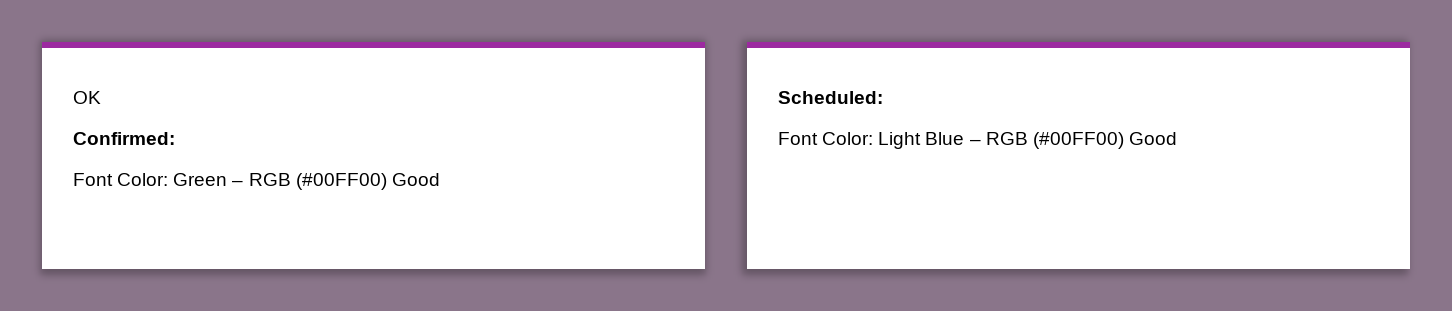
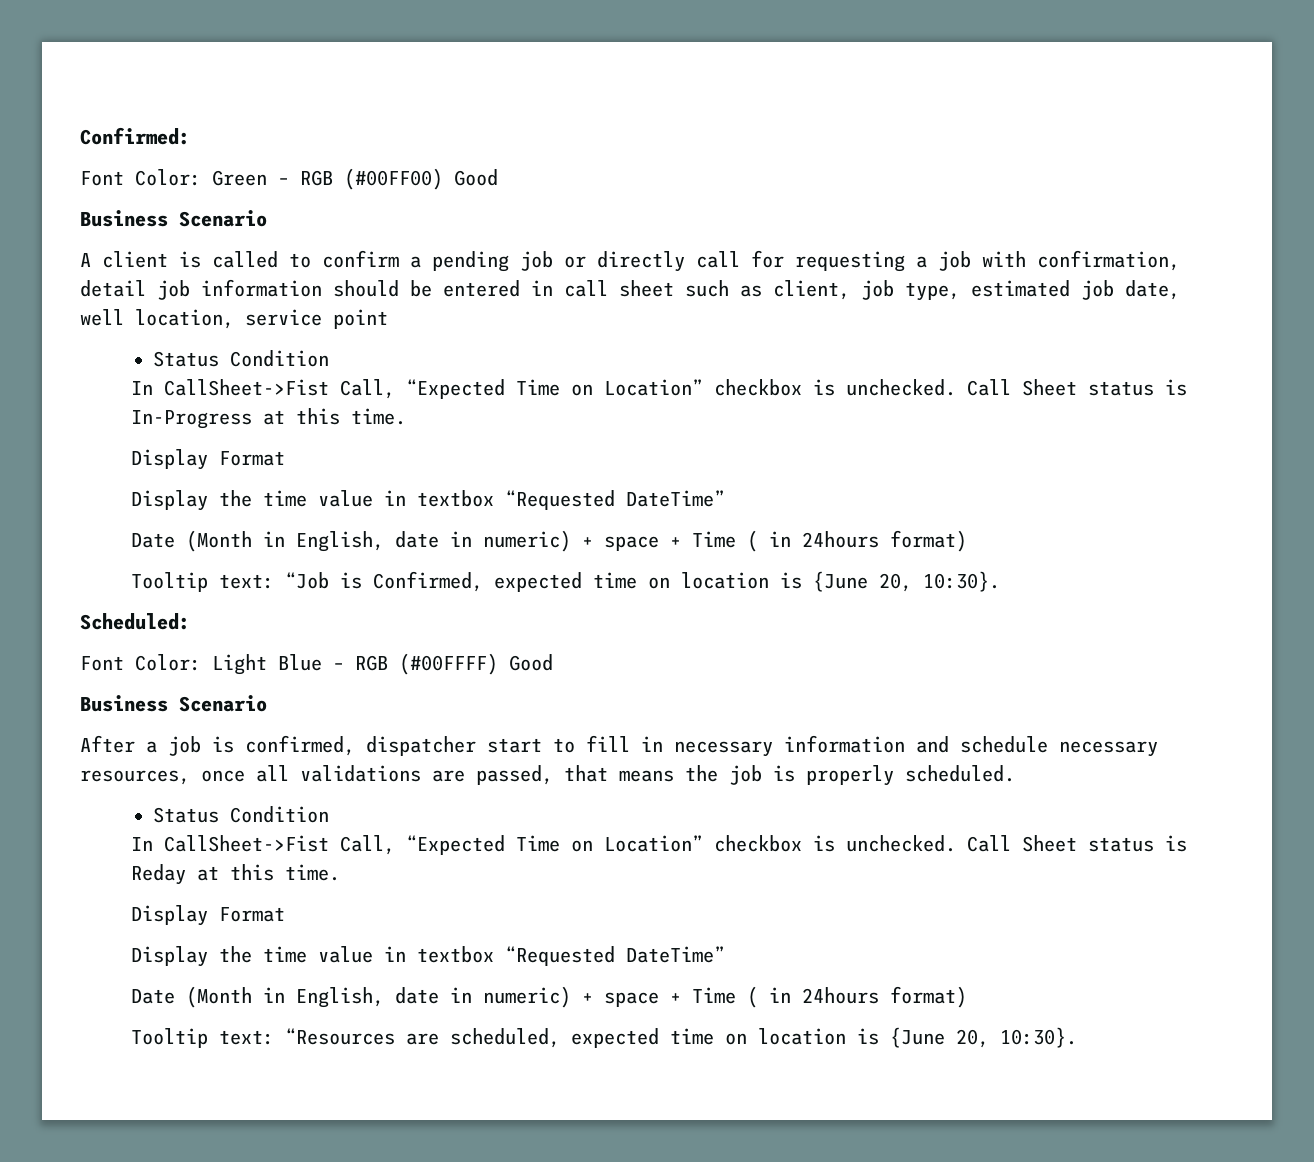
[73,91,101,104] OK // -> (80, 136) none
(440, 179) none -> [80,210,267,227] [80,250,1180,272] [80,279,1180,301] [80,309,388,329] [153,350,330,367] [131,379,1188,399] [131,408,407,429] [131,449,286,470] [131,490,726,511] [131,530,968,552] [131,571,1001,592] // Business Scenario // A client is called to confirm a pending job or directly call for requesting a job with confirmation, detail job information should be entered in call sheet such as client, job type, estimated job date, well location, service point // Status Condition // In CallSheet->Fist Call, “Expected Time on Location” checkbox is unchecked. Call Sheet status is In-Progress at this time. // Display Format // Display the time value in textbox “Requested DateTime” // Date (Month in English, date in numeric) + space + Time ( in 24hours format) // Tooltip text: “Job is Confirmed, expected time on location is {June 20, 10:30}.
[1032,132,1177,149] (#00FF00) Good -> [399,653,553,675] [80,695,267,712] [80,735,1158,757] [80,765,1015,786] [153,806,330,823] [131,835,1188,855] [131,864,341,885] [131,905,286,926] [131,946,726,967] [131,986,968,1008] [131,1027,1078,1048] (#00FFFF) Good // Business Scenario // After a job is confirmed, dispatcher start to fill in necessary information and schedule necessary resources, once all validations are passed, that means the job is properly scheduled. // Status Condition // In CallSheet->Fist Call, “Expected Time on Location” checkbox is unchecked. Call Sheet status is Reday at this time. // Display Format // Display the time value in textbox “Requested DateTime” // Date (Month in English, date in numeric) + space + Time ( in 24hours format) // Tooltip text: “Resources are scheduled, expected time on location is {June 20, 10:30}.

